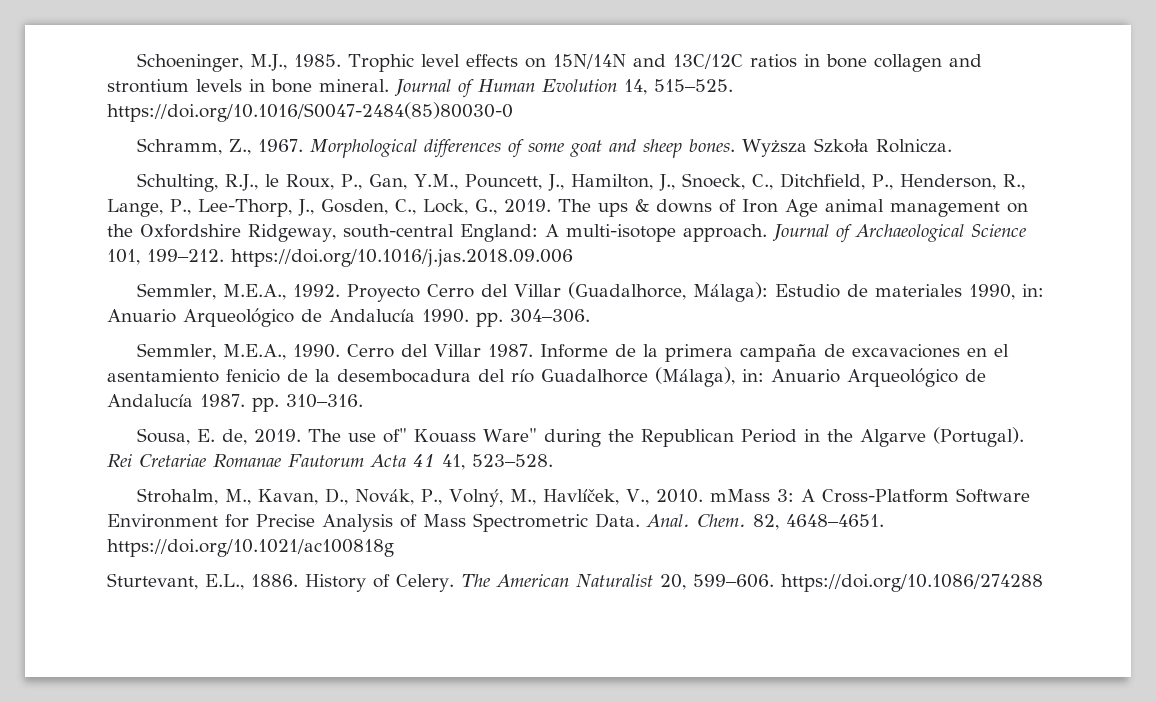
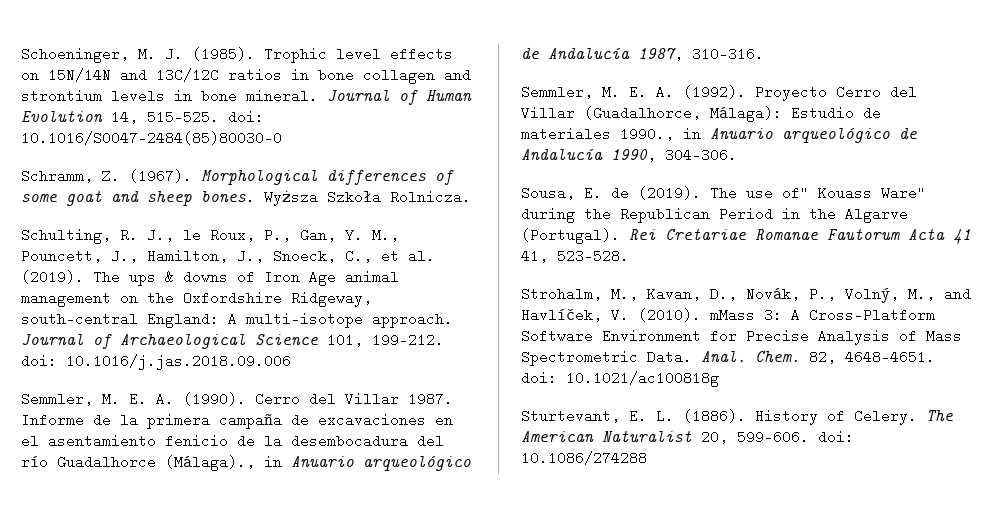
[250,54,342,71] M.J., 1985. -> [138,47,255,61] M. J. (1985).
[107,102,513,122] https://doi.org/10.1016/S0047-2484(85)80030-0 -> [228,110,264,124] [21,131,282,145] doi: 10.1016/S0047-2484(85)80030-0
[229,139,304,155] Z., 1967. -> [102,169,192,183] Z. (1967).
[225,174,259,191] R.J., -> [120,228,174,242] R. J.,
[414,174,459,190] Y.M., -> [345,228,399,242] Y. M.,
[780,173,1026,190] [107,199,551,217] Ditchfield, P., Henderson, R., Lange, P., Lee-Thorp, J., Gosden, C., Lock, G., 2019. -> [381,249,435,263] [21,270,84,284] et al. (2019).
[231,249,573,267] [137,282,1045,302] [107,308,590,327] [137,343,341,360] https://doi.org/10.1016/j.jas.2018.09.006 // Semmler, M.E.A., 1992. Proyecto Cerro del Villar (Guadalhorce, Málaga): Estudio de materiales 1990, in: Anuario Arqueológico de Andalucía 1990. pp. 304–306. // Semmler, M.E.A., 1990. -> [21,354,291,370] [21,392,246,406] doi: 10.1016/j.jas.2018.09.006 // Semmler, M. E. A. (1990).
[655,367,986,387] [107,394,363,412] (Málaga), in: Anuario Arqueológico de Andalucía 1987. pp. 310–316. -> [165,455,471,471] [521,47,764,61] [521,85,917,101] [521,106,881,122] [521,127,917,143] [521,148,737,162] (Málaga)., in Anuario arqueológico de Andalucía 1987, 310–316. // Semmler, M. E. A. (1992). Proyecto Cerro del Villar (Guadalhorce, Málaga): Estudio de materiales 1990., in Anuario arqueológico de Andalucía 1990, 304–306.
[222,429,302,445] de, 2019. -> [611,186,701,200] de (2019).
[543,489,704,505] Havlíček, V., 2010. -> [944,287,971,301] [521,308,701,322] and Havlíček, V. (2010).
[107,539,394,557] https://doi.org/10.1021/ac100818g -> [521,371,719,387] doi: 10.1021/ac100818g
[205,574,298,590] E.L., 1886. -> [629,409,746,423] E. L. (1886).
[780,574,1043,592] https://doi.org/10.1086/274288 -> [818,430,854,444] [521,451,647,465] doi: 10.1086/274288

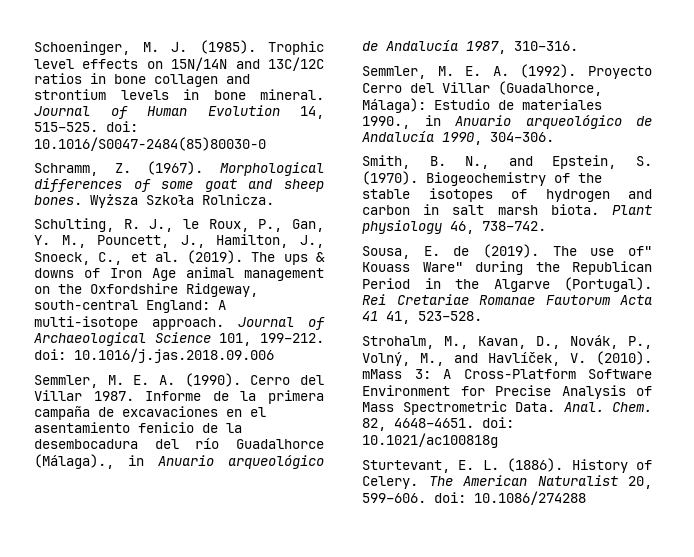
(737, 155) none -> [362,155,652,169] [362,171,602,186] [362,188,652,202] [362,204,652,215] [362,220,546,234] // Smith, B. N., and Epstein, S. (1970). Biogeochemistry of the stable isotopes of hydrogen and carbon in salt marsh biota. Plant physiology 46, 738–742.

